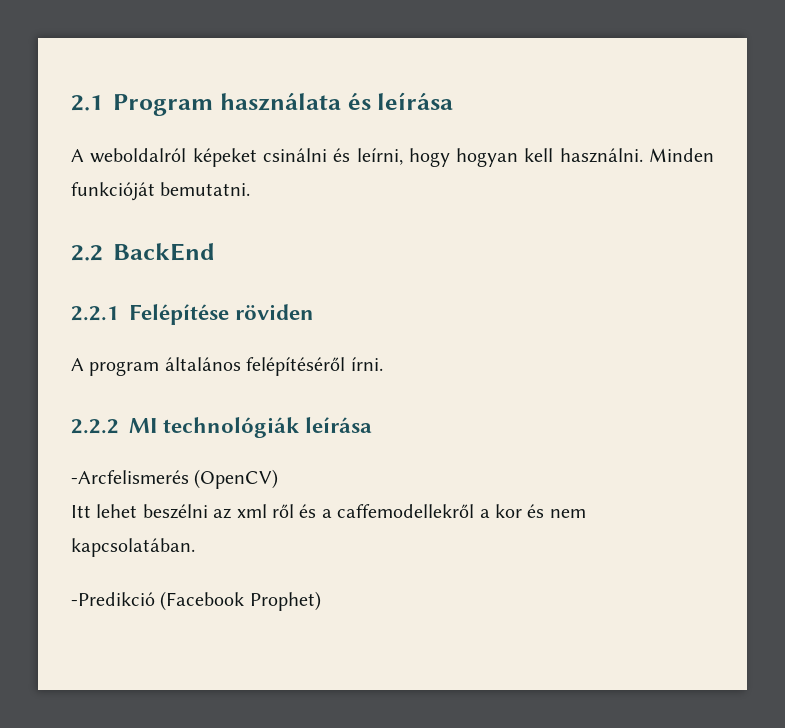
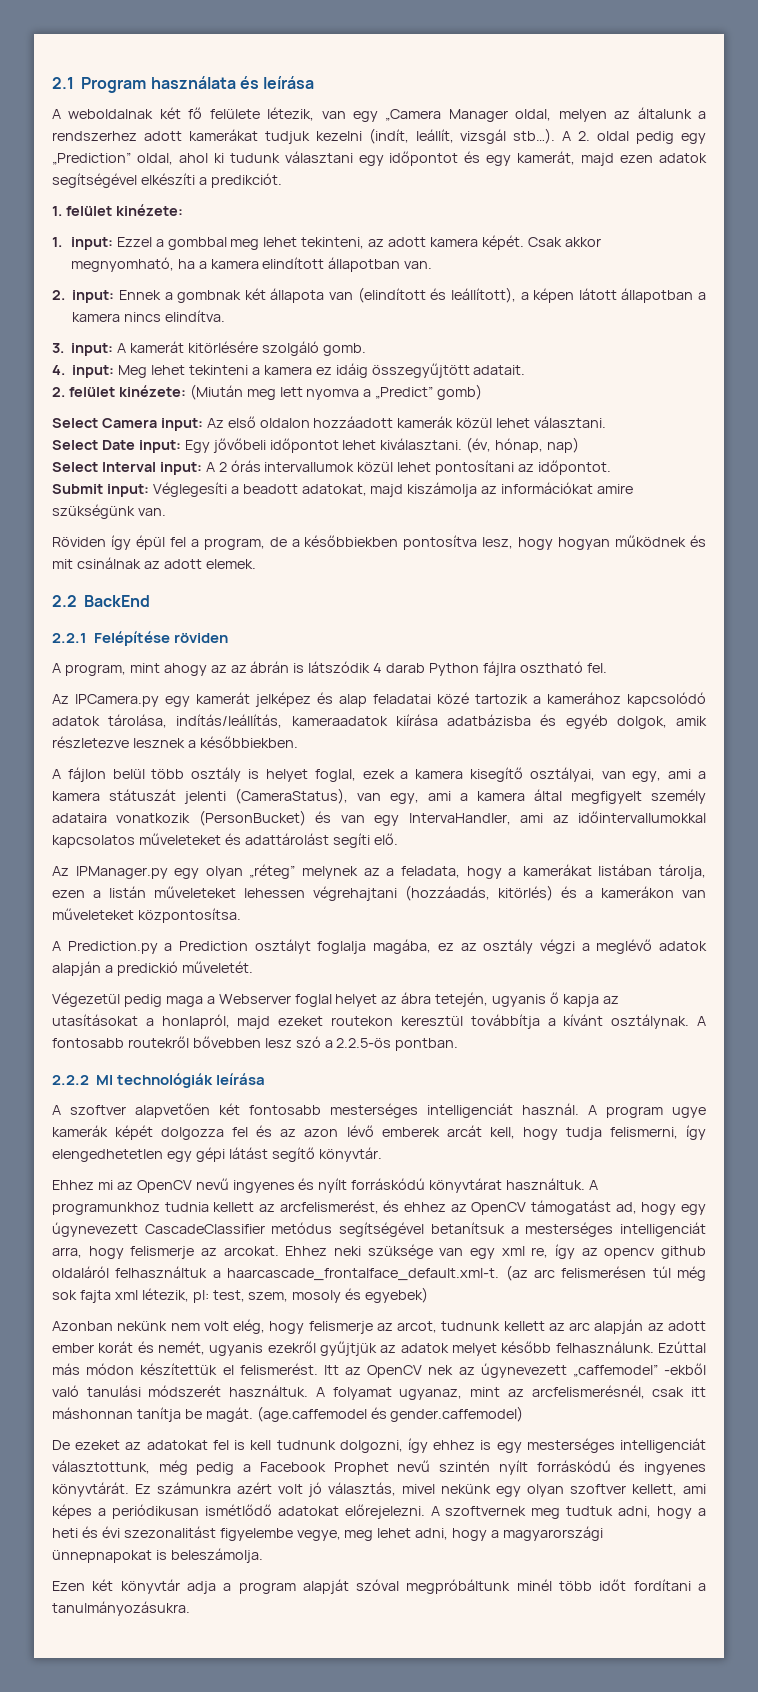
[90,148,714,167] [71,182,251,201] weboldalról képeket csinálni és leírni, hogy hogyan kell használni. Minden funkcióját bemutatni. -> [68,107,707,122] [52,128,706,144] [52,151,707,166] [52,173,282,188] [52,204,183,216] [52,235,601,250] [70,257,433,272] [52,287,706,303] [72,310,226,322] [52,341,366,356] [52,363,526,378] [52,384,483,400] [52,416,607,431] [52,437,580,453] [52,460,612,475] [52,482,634,497] [52,504,166,519] [52,535,706,550] [52,557,256,569] weboldalnak két fő felülete létezik, van egy „Camera Manager oldal, melyen az általunk a rendszerhez adott kamerákat tudjuk kezelni (indít, leállít, vizsgál stb…). A 2. oldal pedig egy „Prediction” oldal, ahol ki tudunk választani egy időpontot és egy kamerát, majd ezen adatok segítségével elkészíti a predikciót. // 1. felület kinézete: // 1. input: Ezzel a gombbal meg lehet tekinteni, az adott kamera képét. Csak akkor megnyomható, ha a kamera elindított állapotban van. // 2. input: Ennek a gombnak két állapota van (elindított és leállított), a képen látott állapotban a kamera nincs elindítva. // 3. input: A kamerát kitörlésére szolgáló gomb. // 4. input: Meg lehet tekinteni a kamera ez idáig összegyűjtött adatait. // 2. felület kinézete: (Miután meg lett nyomva a „Predict” gomb) // Select Camera input: Az első oldalon hozzáadott kamerák közül lehet választani. // Select Date input: Egy jővőbeli időpontot lehet kiválasztani. (év, hónap, nap) // Select Interval input: A 2 órás intervallumok közül lehet pontosítani az időpontot. // Submit input: Véglegesíti a beadott adatokat, majd kiszámolja az információkat amire szükségünk van. // Röviden így épül fel a program, de a későbbiekben pontosítva lesz, hogy hogyan működnek és mit csinálnak az adott elemek.
[89,357,383,376] [71,417,373,438] [71,469,279,489] [71,504,586,519] [71,538,195,557] [71,591,321,611] program általános felépítéséről írni. // 2.2.2 MI technológiák leírása // -Arcfelismerés (OpenCV) // Itt lehet beszélni az xml ről és a caffemodellekről a kor és nem kapcsolatában. // -Predikció (Facebook Prophet) -> [64,661,607,676] [52,692,706,707] [52,714,707,729] [52,736,298,748] [52,767,706,782] [52,788,706,804] [52,810,707,826] [52,833,398,848] [52,864,707,879] [52,885,706,901] [52,908,241,923] [52,939,708,954] [52,961,253,976] [52,992,619,1007] [52,1014,706,1029] [52,1036,459,1051] [52,1073,266,1088] [52,1103,706,1118] [52,1125,706,1140] [52,1147,382,1162] [52,1178,599,1193] [52,1200,706,1215] [52,1222,706,1237] [52,1244,706,1259] [52,1265,706,1281] [52,1287,429,1303] [52,1319,706,1334] [52,1341,706,1356] [52,1363,706,1378] [52,1385,707,1400] [52,1406,524,1422] [52,1438,706,1453] [52,1460,707,1475] [52,1482,706,1497] [52,1504,706,1519] [52,1526,604,1541] [52,1548,263,1563] [52,1579,706,1594] [52,1601,190,1616] program, mint ahogy az az ábrán is látszódik 4 darab Python fájlra osztható fel. // Az IPCamera.py egy kamerát jelképez és alap feladatai közé tartozik a kamerához kapcsolódó adatok tárolása, indítás/leállítás, kameraadatok kiírása adatbázisba és egyéb dolgok, amik részletezve lesznek a későbbiekben. // A fájlon belül több osztály is helyet foglal, ezek a kamera kisegítő osztályai, van egy, ami a kamera státuszát jelenti (CameraStatus), van egy, ami a kamera által megfigyelt személy adataira vonatkozik (PersonBucket) és van egy IntervaHandler, ami az időintervallumokkal kapcsolatos műveleteket és adattárolást segíti elő. // Az IPManager.py egy olyan „réteg” melynek az a feladata, hogy a kamerákat listában tárolja, ezen a listán műveleteket lehessen végrehajtani (hozzáadás, kitörlés) és a kamerákon van műveleteket központosítsa. // A Prediction.py a Prediction osztályt foglalja magába, ez az osztály végzi a meglévő adatok alapján a predickió műveletét. // Végezetül pedig maga a Webserver foglal helyet az ábra tetején, ugyanis ő kapja az utasításokat a honlapról, majd ezeket routekon keresztül továbbítja a kívánt osztálynak. A fontosabb routekről bővebben lesz szó a 2.2.5-ös pontban. // 2.2.2 MI technológiák leírása // A szoftver alapvetően két fontosabb mesterséges intelligenciát használ. A program ugye kamerák képét dolgozza fel és az azon lévő emberek arcát kell, hogy tudja felismerni, így elengedhetetlen egy gépi látást segítő könyvtár. // Ehhez mi az OpenCV nevű ingyenes és nyílt forráskódú könyvtárat használtuk. A programunkhoz tudnia kellett az arcfelismerést, és ehhez az OpenCV támogatást ad, hogy egy úgynevezett CascadeClassifier metódus segítségével betanítsuk a mesterséges intelligenciát arra, hogy felismerje az arcokat. Ehhez neki szüksége van egy xml re, így az opencv github oldaláról felhasználtuk a haarcascade_frontalface_default.xml-t. (az arc felismerésen túl még sok fajta xml létezik, pl: test, szem, mosoly és egyebek) // Azonban nekünk nem volt elég, hogy felismerje az arcot, tudnunk kellett az arc alapján az adott ember korát és nemét, ugyanis ezekről gyűjtjük az adatok melyet később felhasználunk. Ezúttal más módon készítettük el felismerést. Itt az OpenCV nek az úgynevezett „caffemodel” -ekből való tanulási módszerét használtuk. A folyamat ugyanaz, mint az arcfelismerésnél, csak itt máshonnan tanítja be magát. (age.caffemodel és gender.caffemodel) // De ezeket az adatokat fel is kell tudnunk dolgozni, így ehhez is egy mesterséges intelligenciát választottunk, még pedig a Facebook Prophet nevű szintén nyílt forráskódú és ingyenes könyvtárát. Ez számunkra azért volt jó választás, mivel nekünk egy olyan szoftver kellett, ami képes a periódikusan ismétlődő adatokat előrejelezni. A szoftvernek meg tudtuk adni, hogy a heti és évi szezonalitást figyelembe vegye, meg lehet adni, hogy a magyarországi ünnepnapokat is beleszámolja. // Ezen két könyvtár adja a program alapját szóval megpróbáltunk minél több időt fordítani a tanulmányozásukra.

